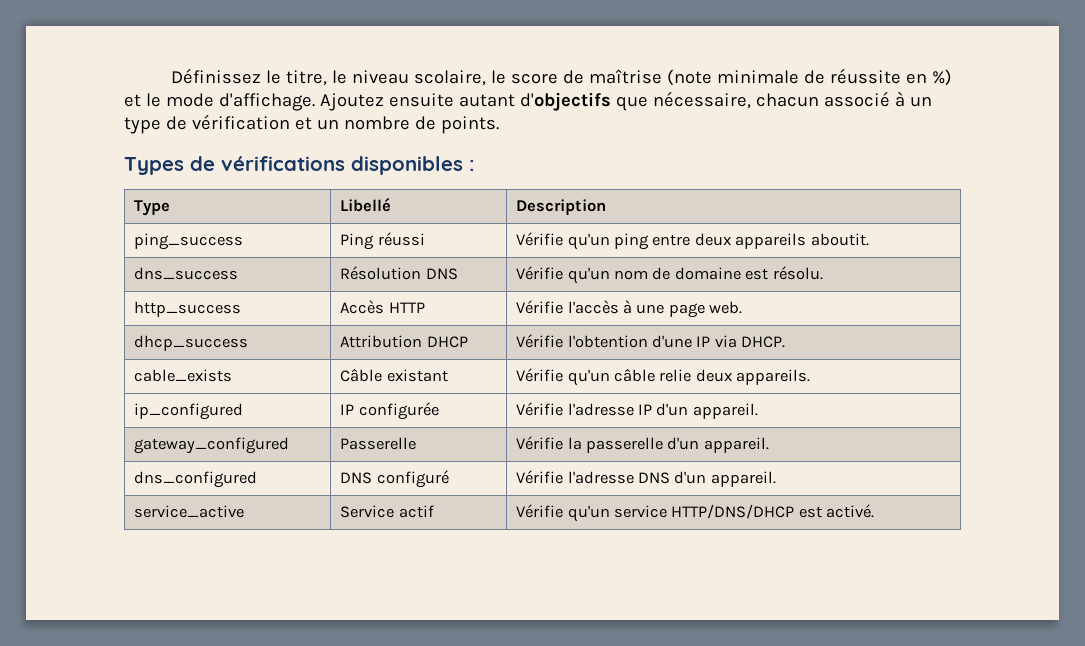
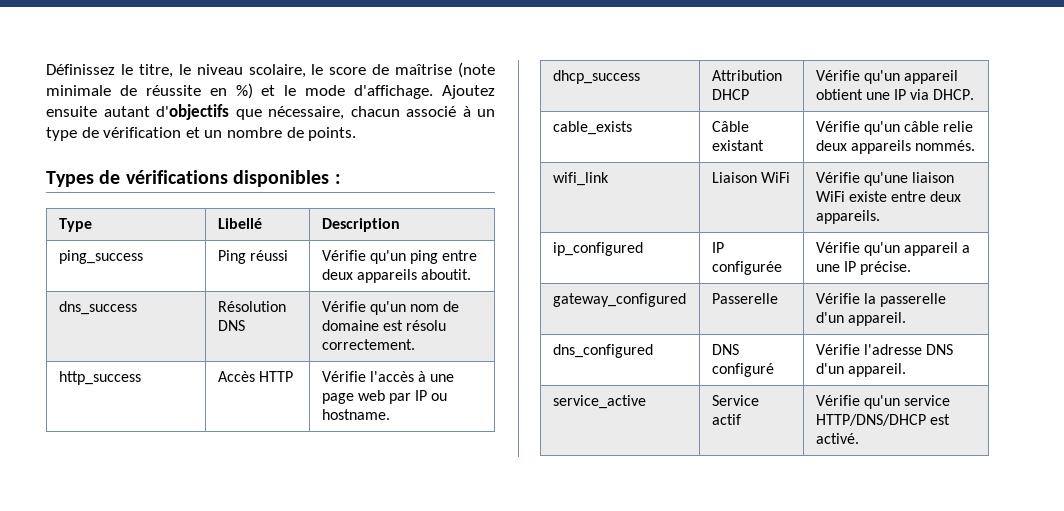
[772,266,823,280] résolu. -> [406,320,447,331] [321,339,415,350] résolu correctement.
[709,301,743,314] web. -> [357,390,448,404] [321,409,390,420] web par IP ou hostname.
[567,335,692,348] l'obtention d'une -> [863,70,959,84] [815,89,890,100] qu'un appareil obtient une
(732, 375) none -> [850,140,976,154] [552,172,609,186] [711,172,790,183] [815,172,955,186] [815,191,962,202] appareils nommés. // wifi_link | Liaison WiFi | Vérifie qu'une liaison WiFi existe entre deux
[567,403,758,419] l'adresse IP d'un appareil. -> [863,242,971,256] [815,261,912,275] qu'un appareil a une IP précise.

